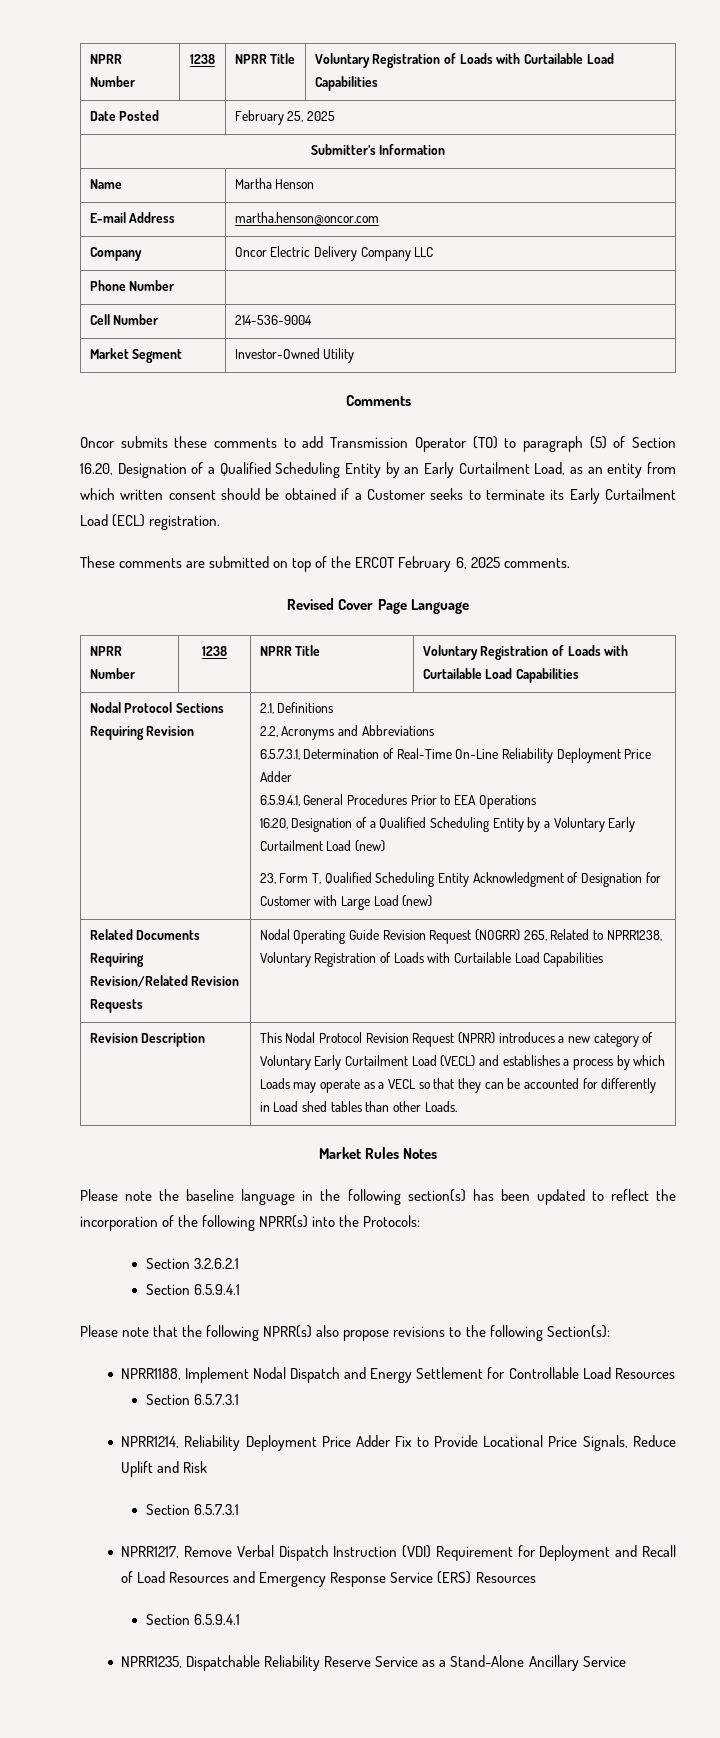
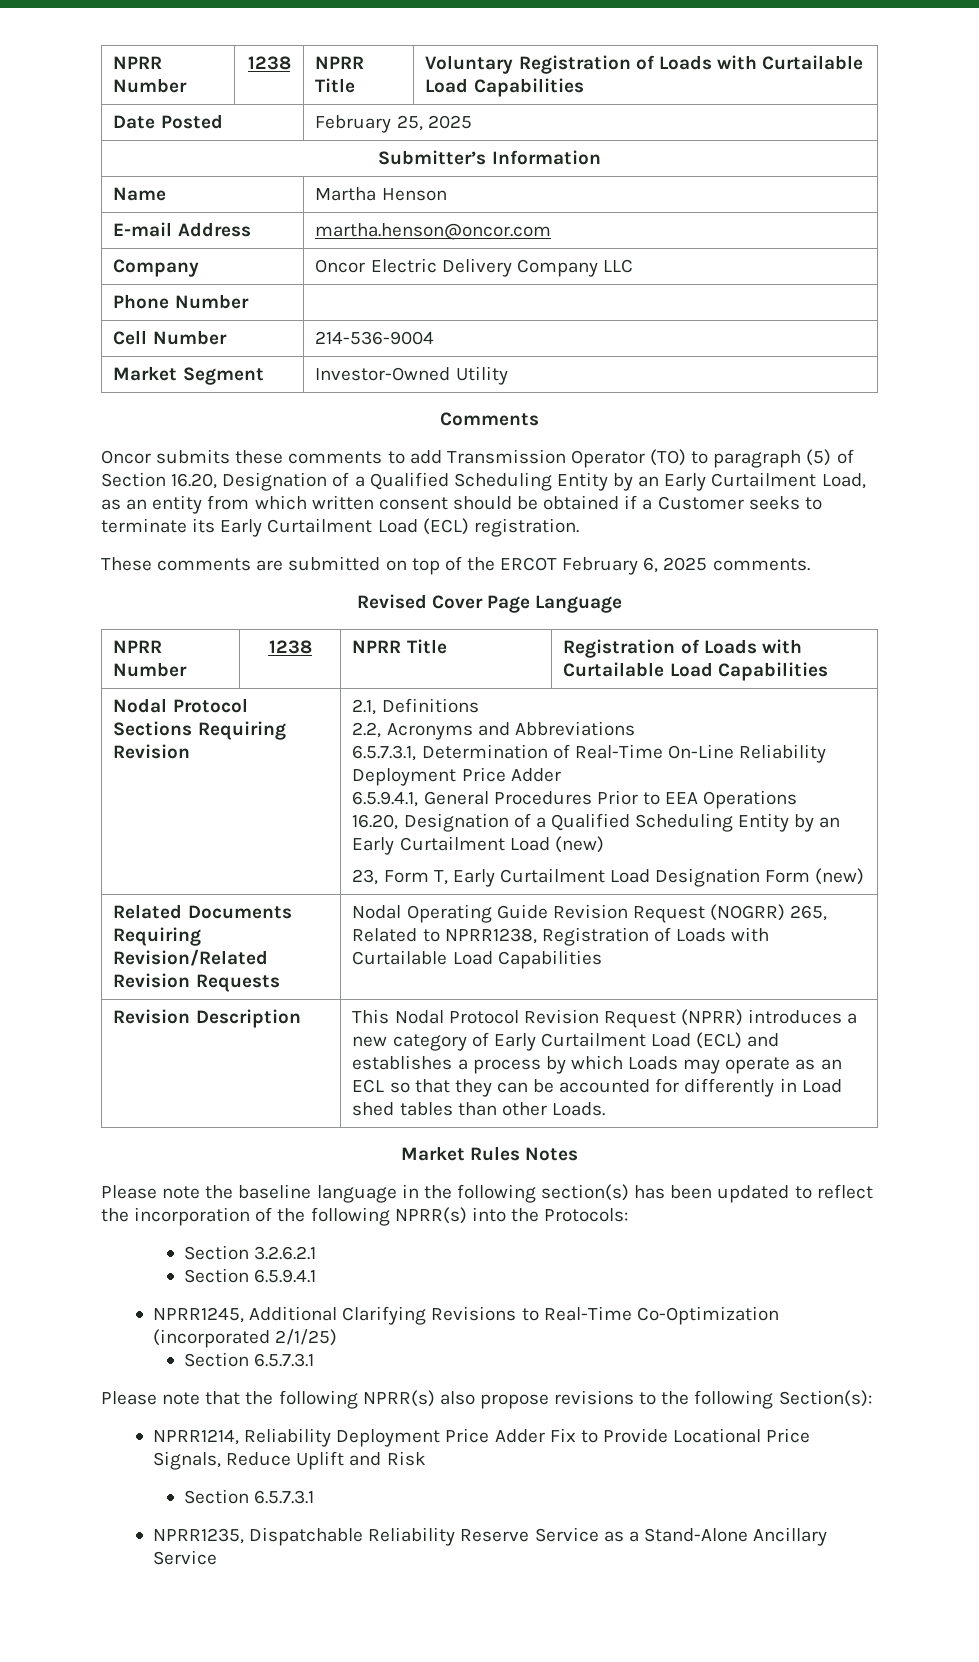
[422,645,478,660] Voluntary -> (447, 646) none
[544,817,605,832] a Voluntary -> [819,817,841,828] an
[324,872,661,887] [259,895,399,910] Qualified Scheduling Entity Acknowledgment of Designation for Customer with Large Load -> [452,868,811,887] Early Curtailment Load Designation Form
[259,952,311,967] Voluntary -> (537, 936) none
[259,1055,476,1070] Voluntary Early Curtailment Load (VECL) -> [493,1032,743,1051] Early Curtailment Load (ECL)
[378,1079,417,1089] a VECL -> [820,1059,842,1070] [352,1079,385,1093] an ECL
(240, 1289) none -> [153,1306,779,1325] [153,1329,338,1348] [184,1352,315,1367] // NPRR1245, Additional Clarifying Revisions to Real-Time Co-Optimization (incorporated 2/1/25) // Section 6.5.7.3.1
[121,1367,675,1383] [145,1394,239,1405] // NPRR1188, Implement Nodal Dispatch and Energy Settlement for Controllable Load Resources // Section 6.5.7.3.1 -> (872, 1398) none
[121,1545,676,1561] [121,1571,536,1587] [145,1614,240,1625] // NPRR1217, Remove Verbal Dispatch Instruction (VDI) Requirement for Deployment and Recall of Load Resources and Emergency Response Service (ERS) Resources // Section 6.5.9.4.1 -> (315, 1497) none

